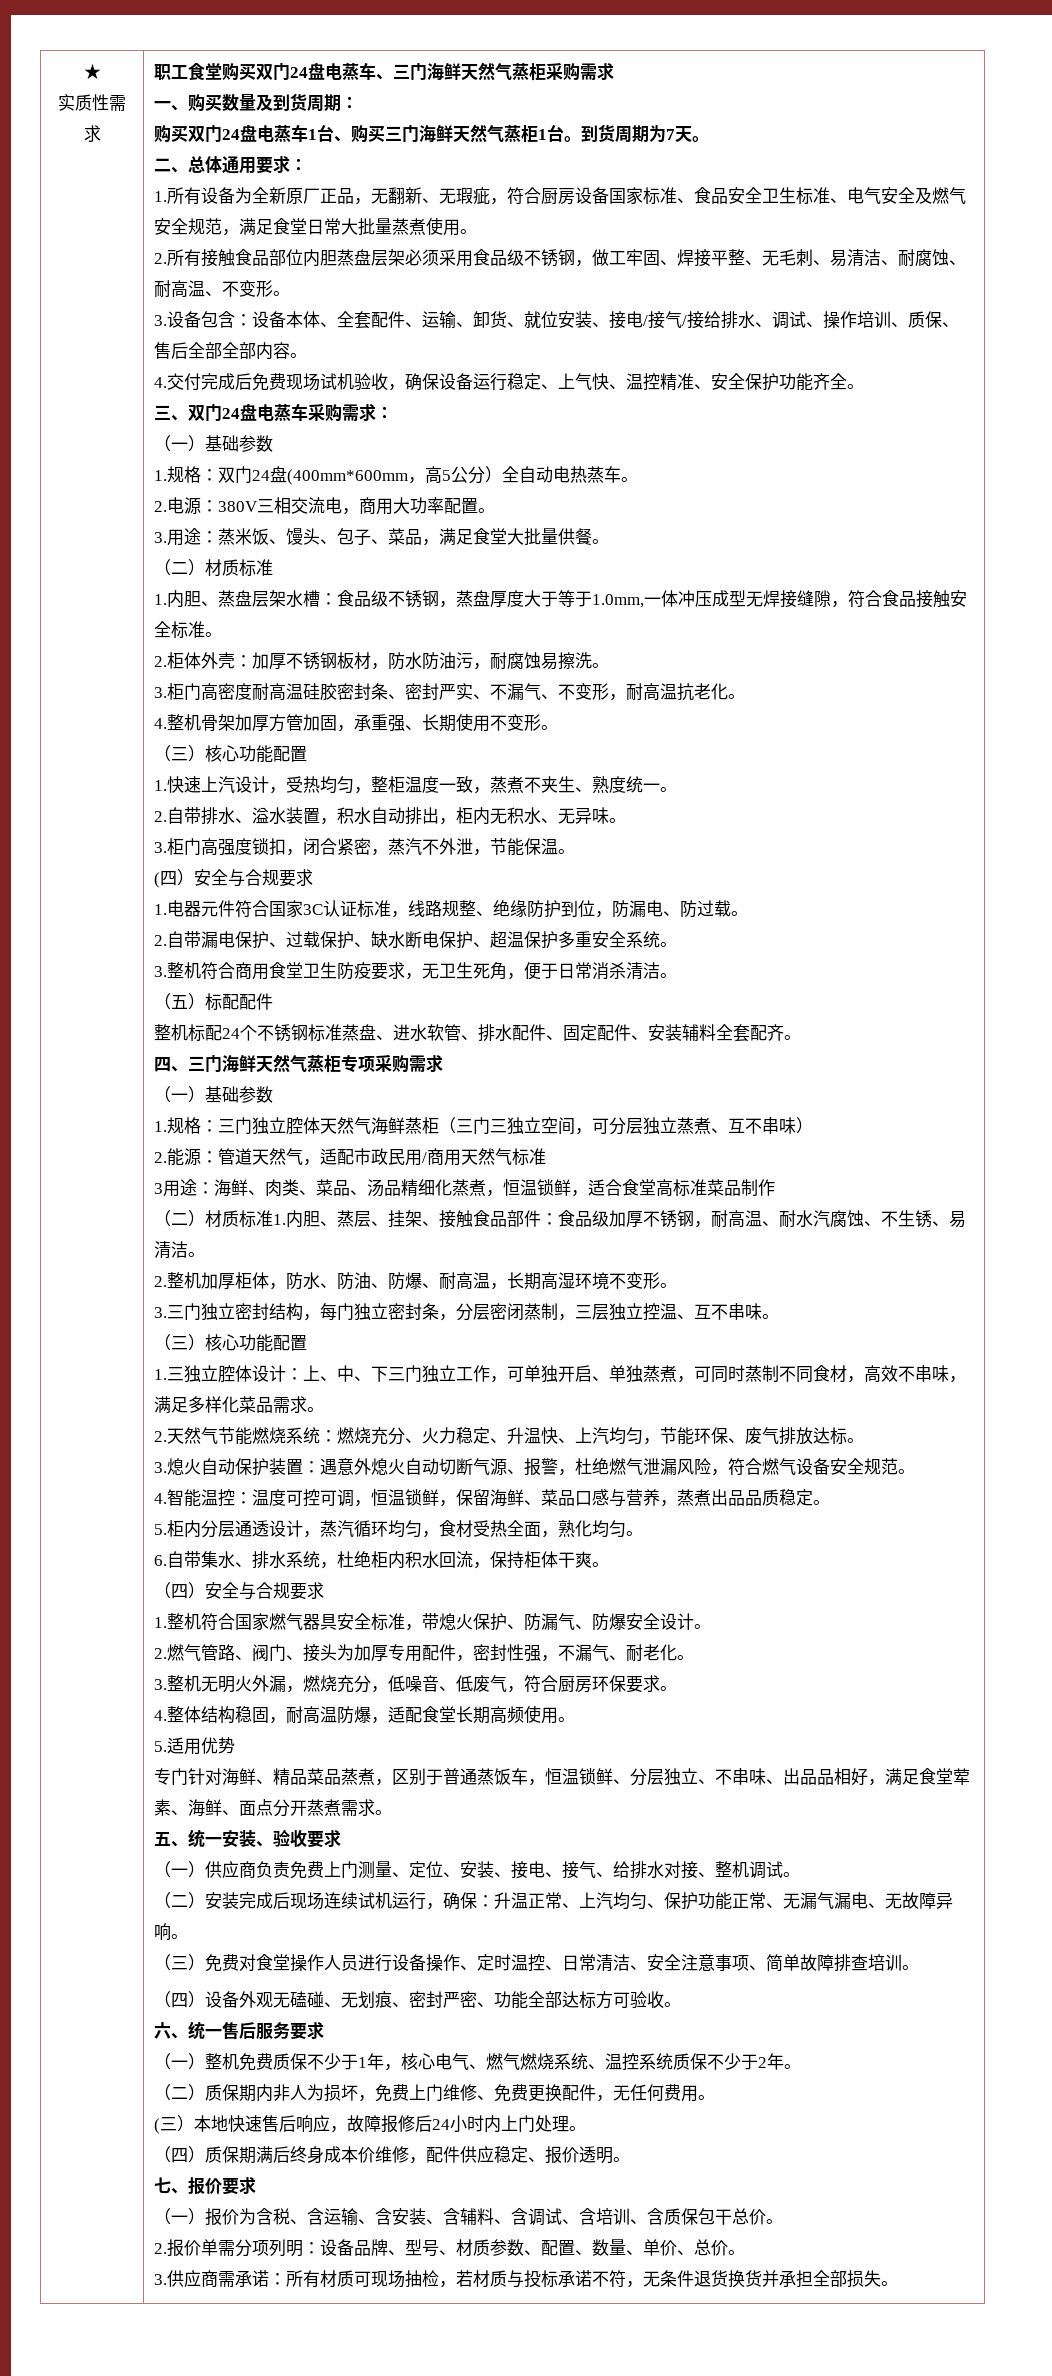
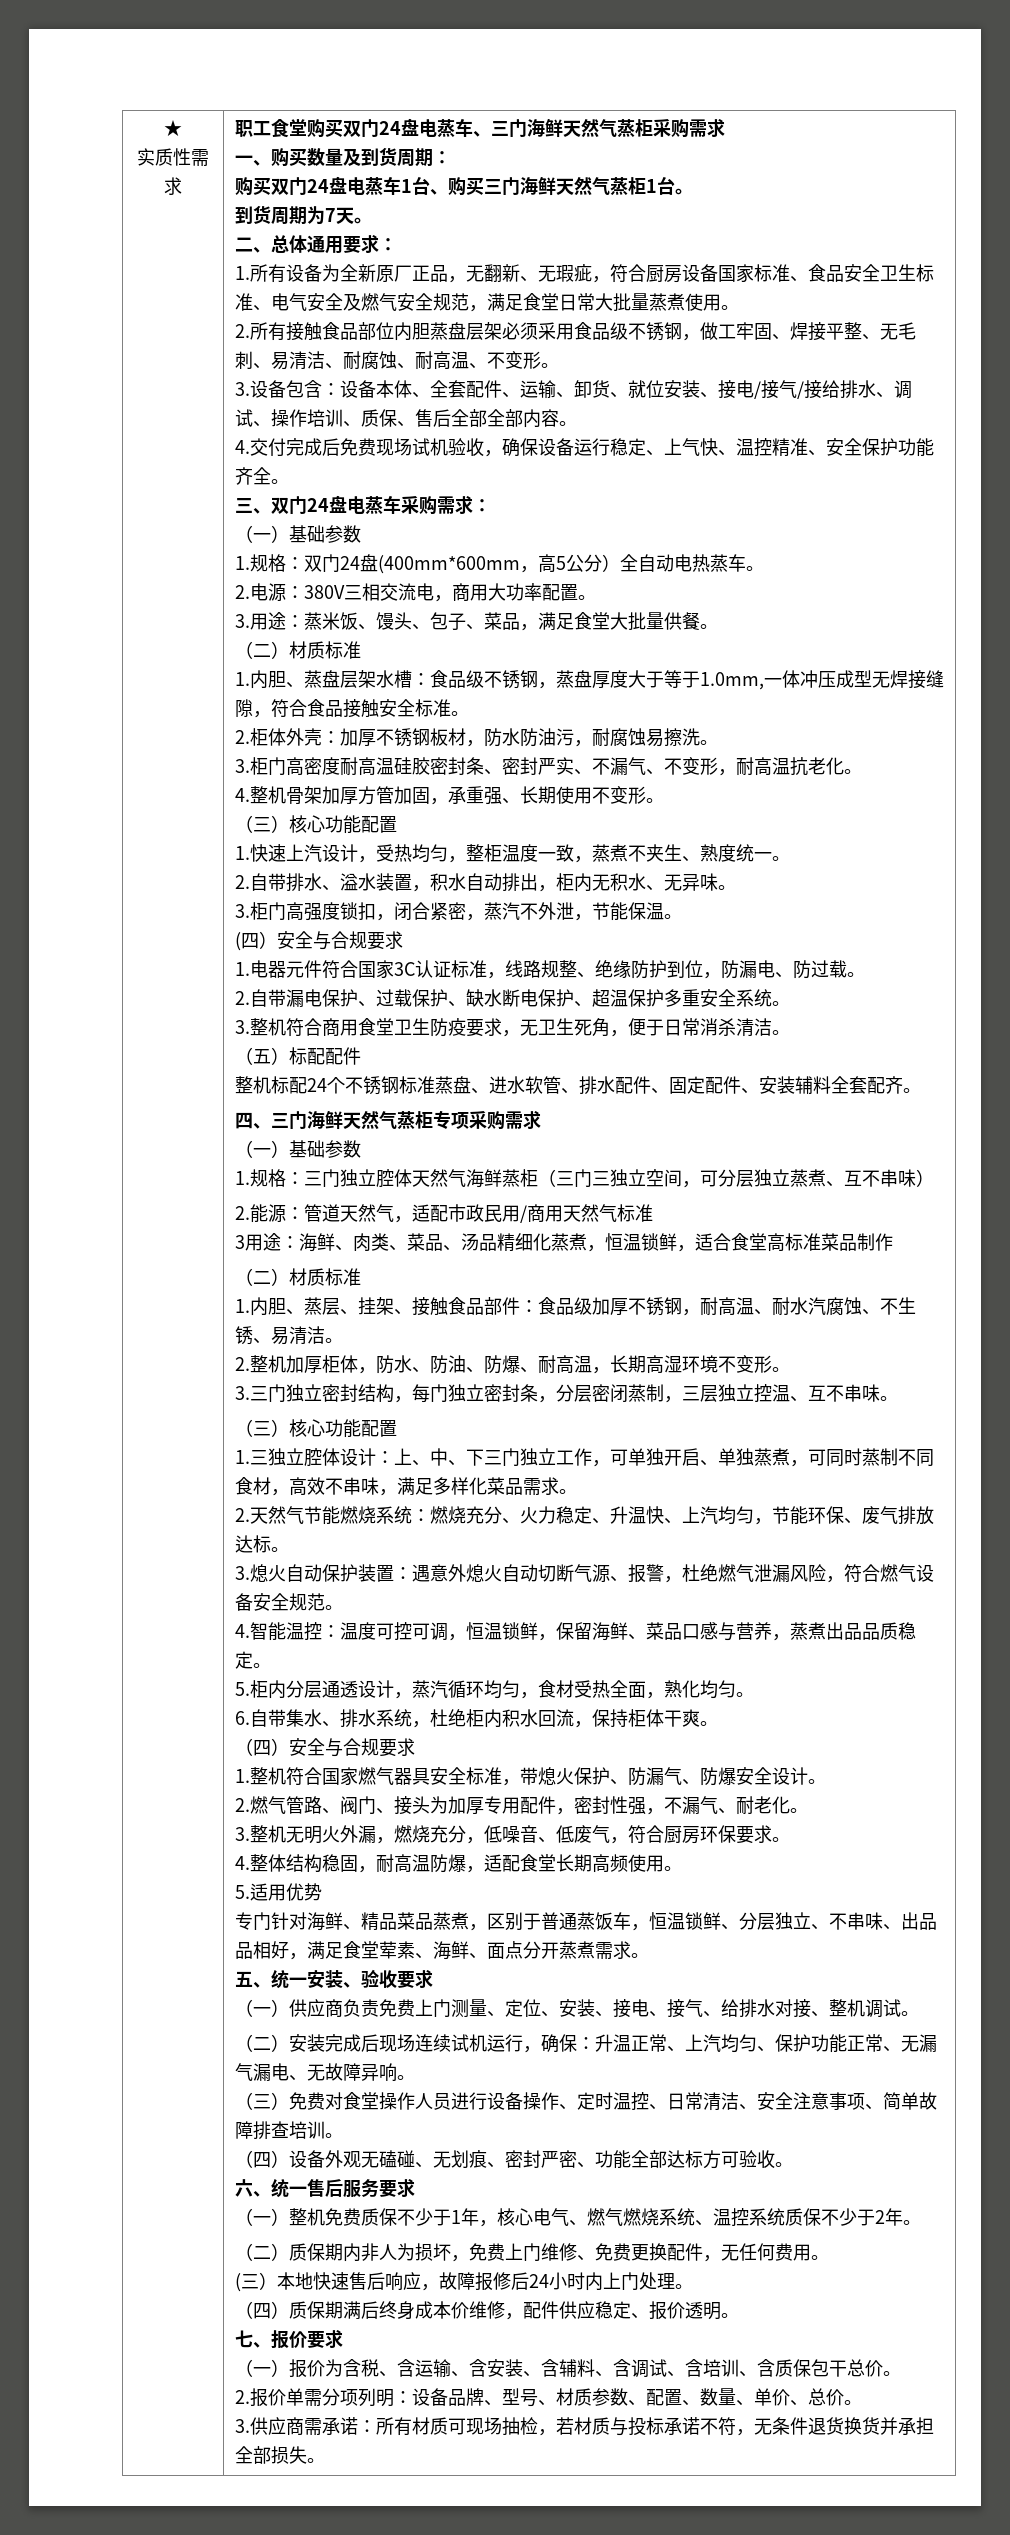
(582, 139) none -> (693, 191) //
(274, 1218) none -> (361, 1277) //

